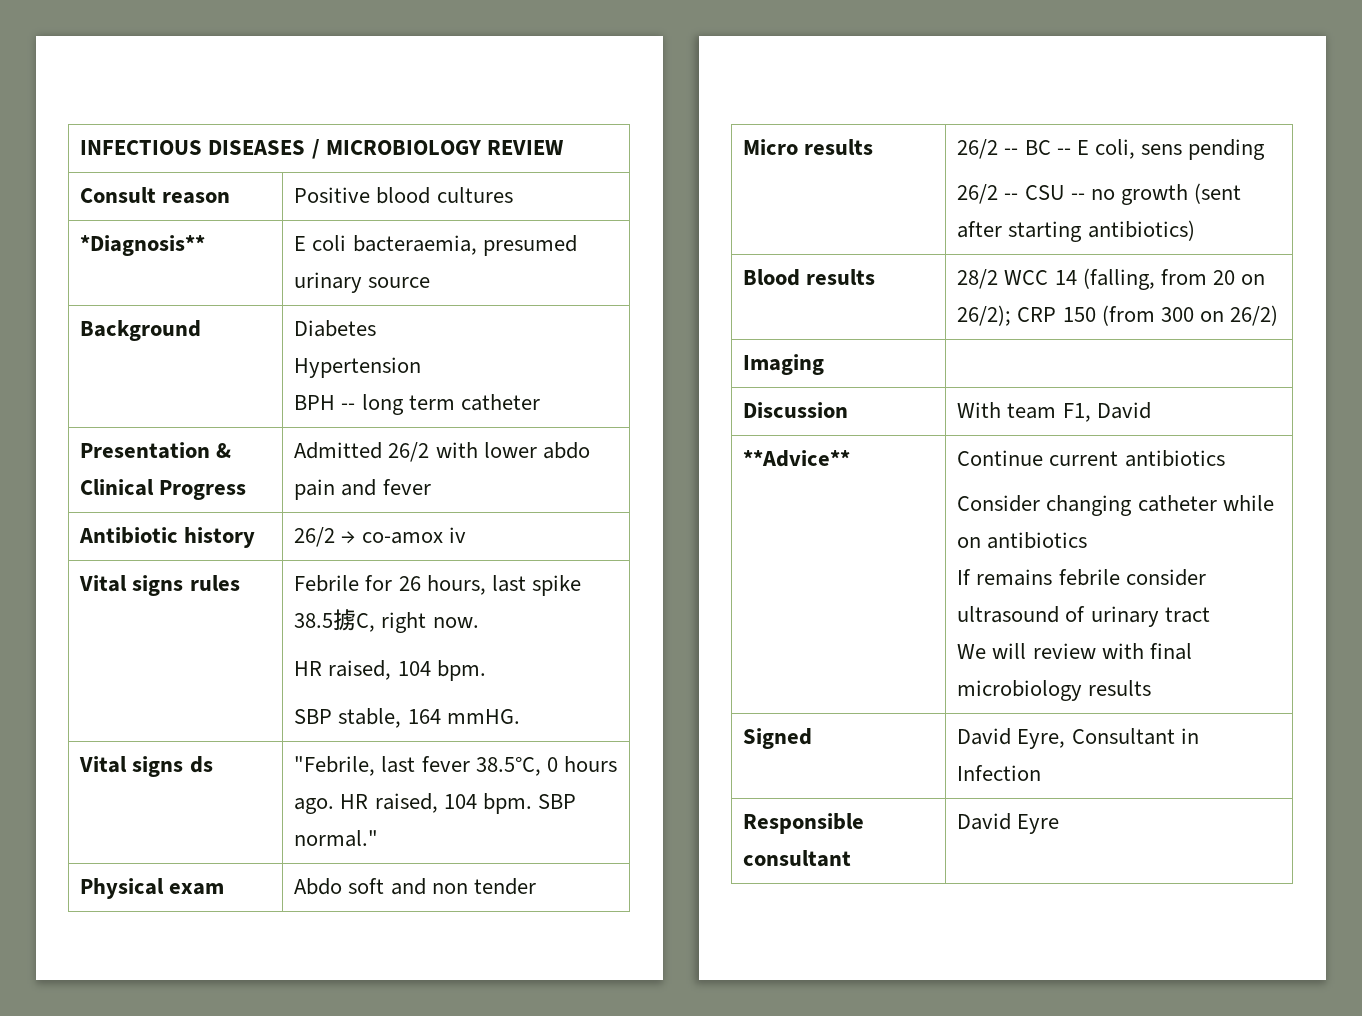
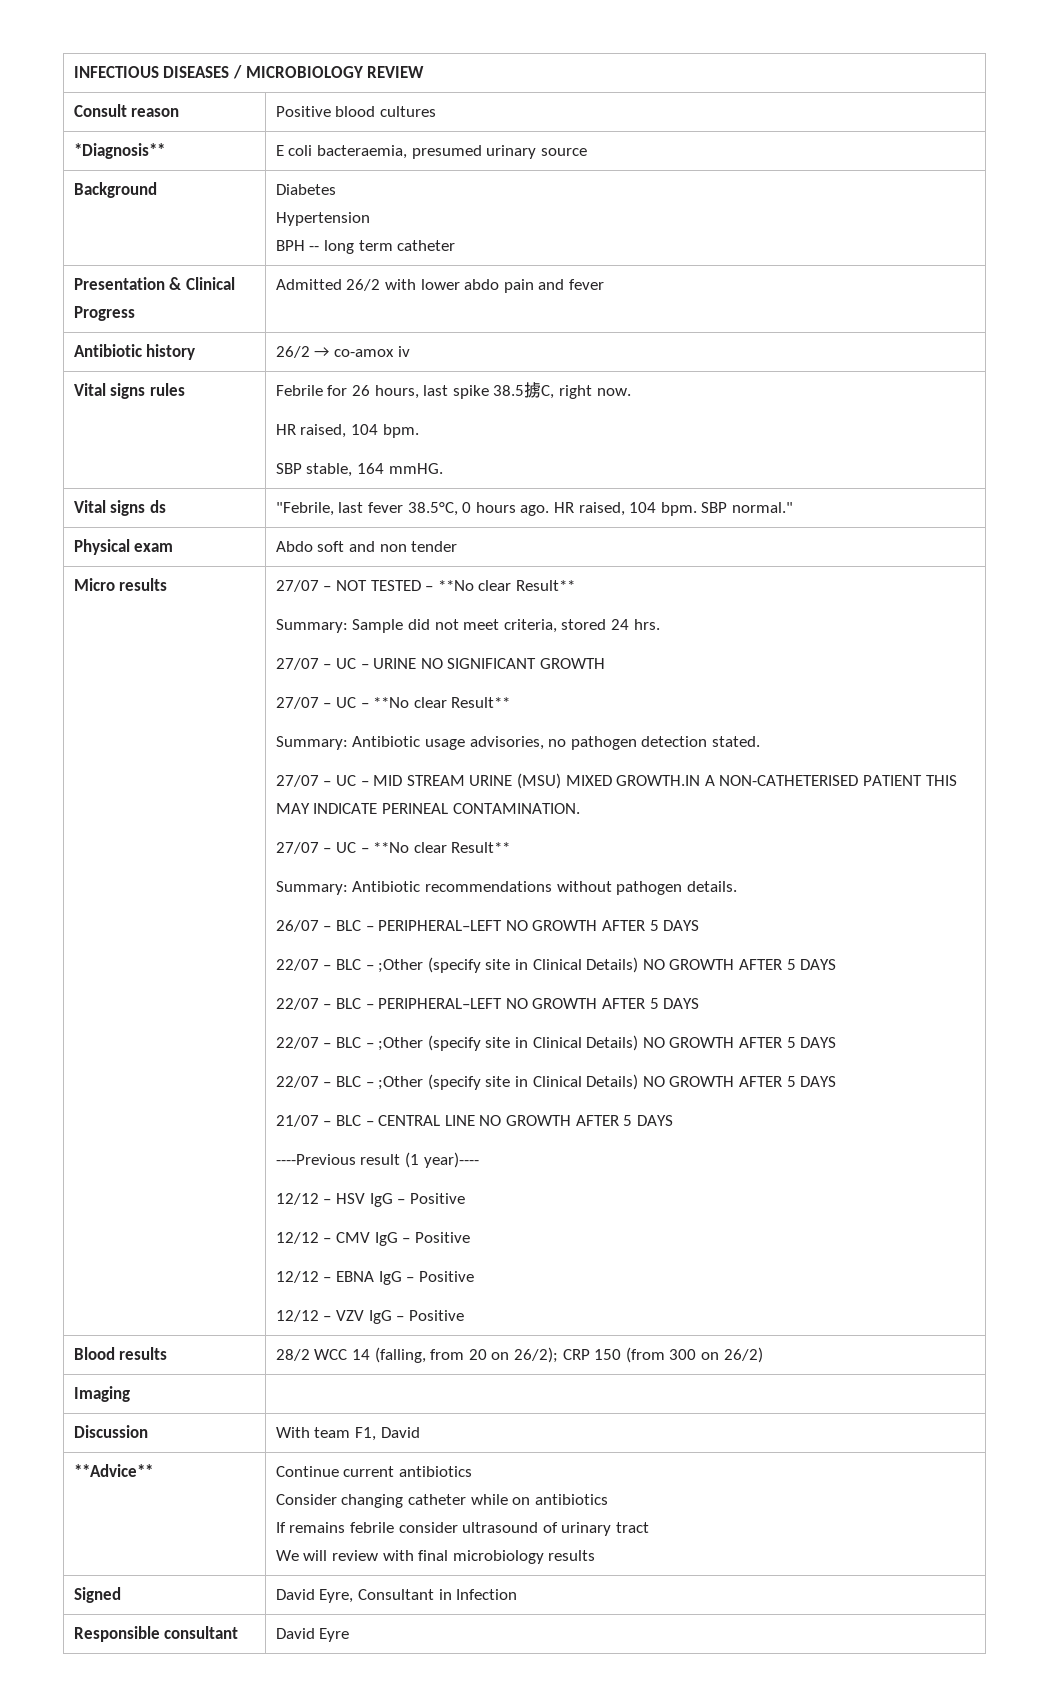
[957,139,1265,160] [957,183,1241,205] [957,220,1195,242] 26/2 -- BC -- E coli, sens pending // 26/2 -- CSU -- no growth (sent after starting antibiotics) -> [275,580,575,592] [275,619,660,633] [275,658,605,670] [275,697,511,709] [275,736,760,750] [275,773,957,789] [275,803,580,814] [275,842,511,854] [275,881,737,895] [275,920,700,932] [275,957,837,973] [275,998,700,1010] [275,1035,837,1051] [275,1074,837,1090] [275,1115,673,1127] [275,1152,479,1168] [275,1193,465,1207] [275,1232,470,1246] [275,1271,474,1285] [275,1310,464,1324] 27/07 – NOT TESTED – **No clear Result** // Summary: Sample did not meet criteria, stored 24 hrs. // 27/07 – UC – URINE NO SIGNIFICANT GROWTH // 27/07 – UC – **No clear Result** // Summary: Antibiotic usage advisories, no pathogen detection stated. // 27/07 – UC – MID STREAM URINE (MSU) MIXED GROWTH.IN A NON-CATHETERISED PATIENT THIS MAY INDICATE PERINEAL CONTAMINATION. // 27/07 – UC – **No clear Result** // Summary: Antibiotic recommendations without pathogen details. // 26/07 – BLC – PERIPHERAL–LEFT NO GROWTH AFTER 5 DAYS // 22/07 – BLC – ;Other (specify site in Clinical Details) NO GROWTH AFTER 5 DAYS // 22/07 – BLC – PERIPHERAL–LEFT NO GROWTH AFTER 5 DAYS // 22/07 – BLC – ;Other (specify site in Clinical Details) NO GROWTH AFTER 5 DAYS // 22/07 – BLC – ;Other (specify site in Clinical Details) NO GROWTH AFTER 5 DAYS // 21/07 – BLC – CENTRAL LINE NO GROWTH AFTER 5 DAYS // ----Previous result (1 year)---- // 12/12 – HSV IgG – Positive // 12/12 – CMV IgG – Positive // 12/12 – EBNA IgG – Positive // 12/12 – VZV IgG – Positive

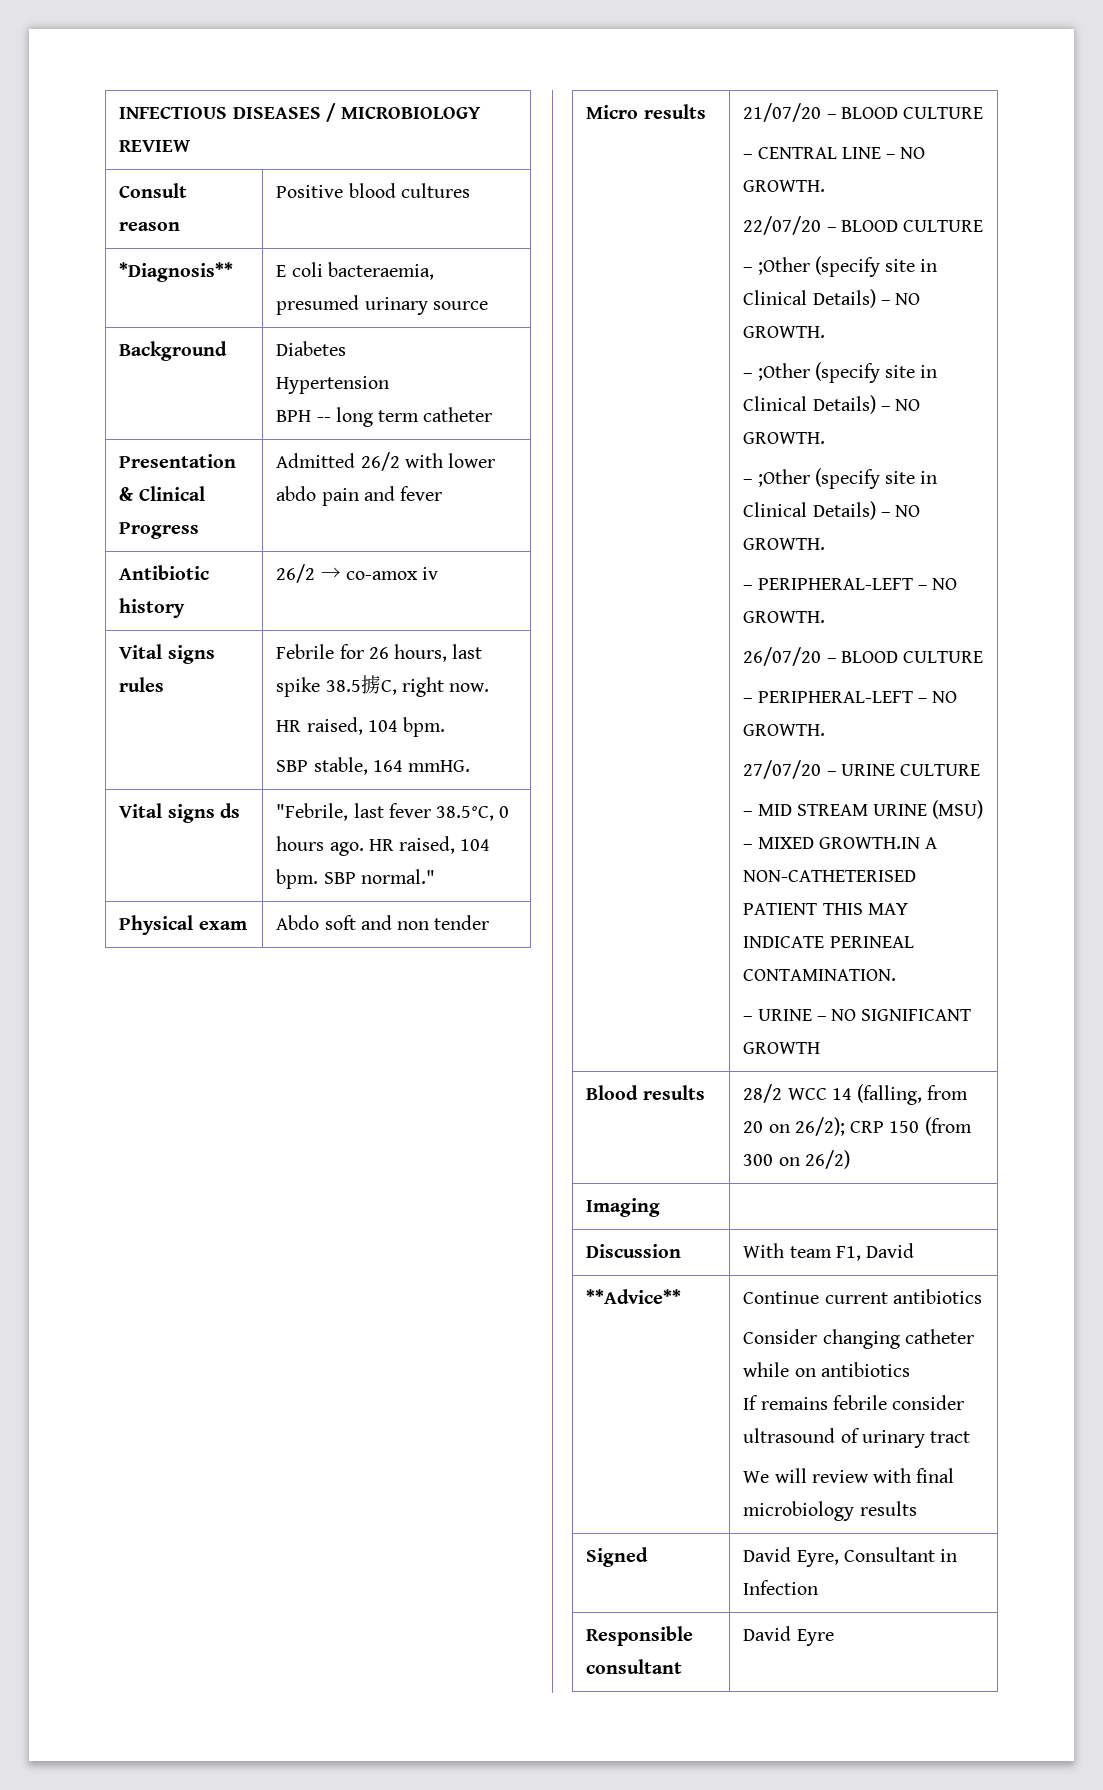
[275,580,575,592] [275,619,660,633] [275,658,605,670] [275,697,511,709] [275,736,760,750] [275,775,357,787] 27/07 – NOT TESTED – **No clear Result** // Summary: Sample did not meet criteria, stored 24 hrs. // 27/07 – UC – URINE NO SIGNIFICANT GROWTH // 27/07 – UC – **No clear Result** // Summary: Antibiotic usage advisories, no pathogen detection stated. // 27/07 – UC -> [743,103,984,122] [743,147,926,159] [743,180,826,192] [743,216,984,235] [743,256,938,277] [743,289,921,308] [743,326,826,338] [743,362,938,383] [743,395,921,414] [743,432,826,444] [743,468,938,489] [743,501,921,520] [743,538,826,550] [743,578,958,590] [743,611,826,623] [743,647,984,666] [743,691,958,703] [743,724,826,736] [743,760,981,779] 21/07/20 – BLOOD CULTURE // – CENTRAL LINE – NO GROWTH. // 22/07/20 – BLOOD CULTURE // – ;Other (specify site in Clinical Details) – NO GROWTH. // – ;Other (specify site in Clinical Details) – NO GROWTH. // – ;Other (specify site in Clinical Details) – NO GROWTH. // – PERIPHERAL-LEFT – NO GROWTH. // 26/07/20 – BLOOD CULTURE // – PERIPHERAL-LEFT – NO GROWTH. // 27/07/20 – URINE CULTURE //
(561, 781) none -> [743,844,753,849] –
[275,842,511,854] [275,881,737,895] [275,920,700,932] [275,957,837,973] [275,998,700,1010] [275,1035,837,1051] [275,1074,837,1090] [275,1115,673,1127] [275,1152,479,1168] [275,1193,465,1207] [275,1232,470,1246] [275,1271,474,1285] [275,1310,464,1324] 27/07 – UC – **No clear Result** // Summary: Antibiotic recommendations without pathogen details. // 26/07 – BLC – PERIPHERAL–LEFT NO GROWTH AFTER 5 DAYS // 22/07 – BLC – ;Other (specify site in Clinical Details) NO GROWTH AFTER 5 DAYS // 22/07 – BLC – PERIPHERAL–LEFT NO GROWTH AFTER 5 DAYS // 22/07 – BLC – ;Other (specify site in Clinical Details) NO GROWTH AFTER 5 DAYS // 22/07 – BLC – ;Other (specify site in Clinical Details) NO GROWTH AFTER 5 DAYS // 21/07 – BLC – CENTRAL LINE NO GROWTH AFTER 5 DAYS // ----Previous result (1 year)---- // 12/12 – HSV IgG – Positive // 12/12 – CMV IgG – Positive // 12/12 – EBNA IgG – Positive // 12/12 – VZV IgG – Positive -> [743,1009,972,1021] [743,1042,821,1054] – URINE – NO SIGNIFICANT GROWTH

